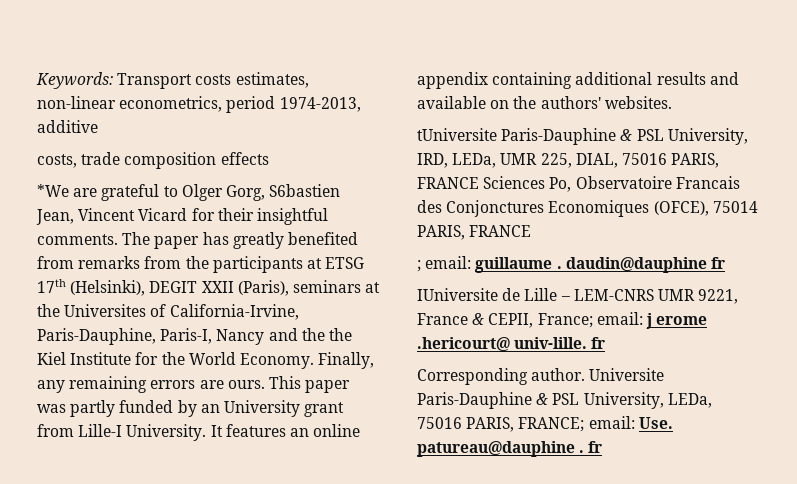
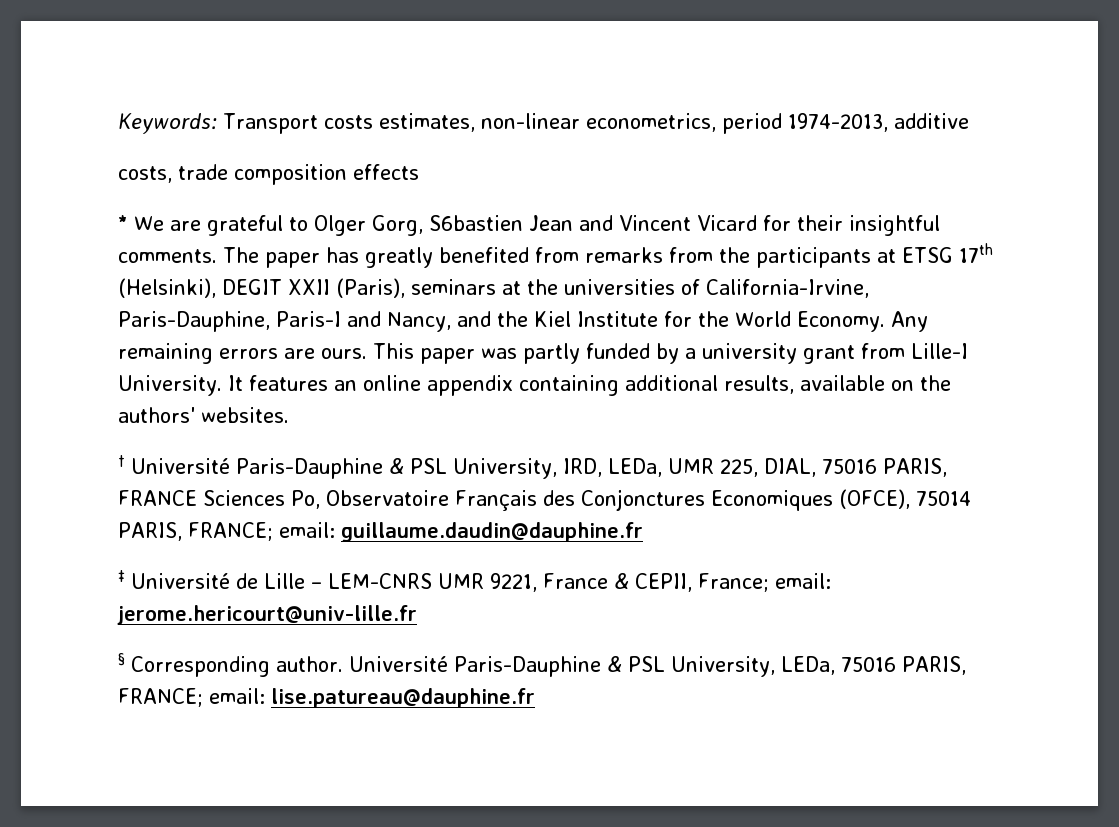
[37,184,69,197] *We -> [118,215,164,231] * We
[36,209,74,225] Jean, -> [528,215,613,231] Jean and
[64,304,147,317] Universites -> [564,279,675,295] universities
[160,328,325,345] Paris-I, Nancy and the -> [276,311,491,332] Paris-I and Nancy, and
[318,352,375,369] [37,380,65,393] Finally, any -> [890,311,928,332] Any
[200,400,300,417] an University -> [685,343,797,364] a university
[656,72,739,85] results and -> [723,375,794,394] results,
[417,128,497,141] tUniversite -> [118,455,230,474] † Université
[675,176,740,189] Francais -> [455,490,537,511] Français
[469,225,532,237] [417,256,725,273] [417,288,498,301] FRANCE // ; email: guillaume . daudin@dauphine fr // IUniversite -> [187,522,643,542] [118,570,230,589] FRANCE; email: guillaume.daudin@dauphine.fr // ‡ Université
[645,313,708,329] [417,337,606,352] j erome .hericourt@ univ-lille. fr // -> [117,605,417,625] [118,653,125,666] jerome.hericourt@univ-lille.fr // §
[589,368,665,381] Universite -> [348,656,448,672] Université
[638,417,673,429] [417,441,603,457] Use. patureau@dauphine . fr -> [271,688,535,708] lise.patureau@dauphine.fr

